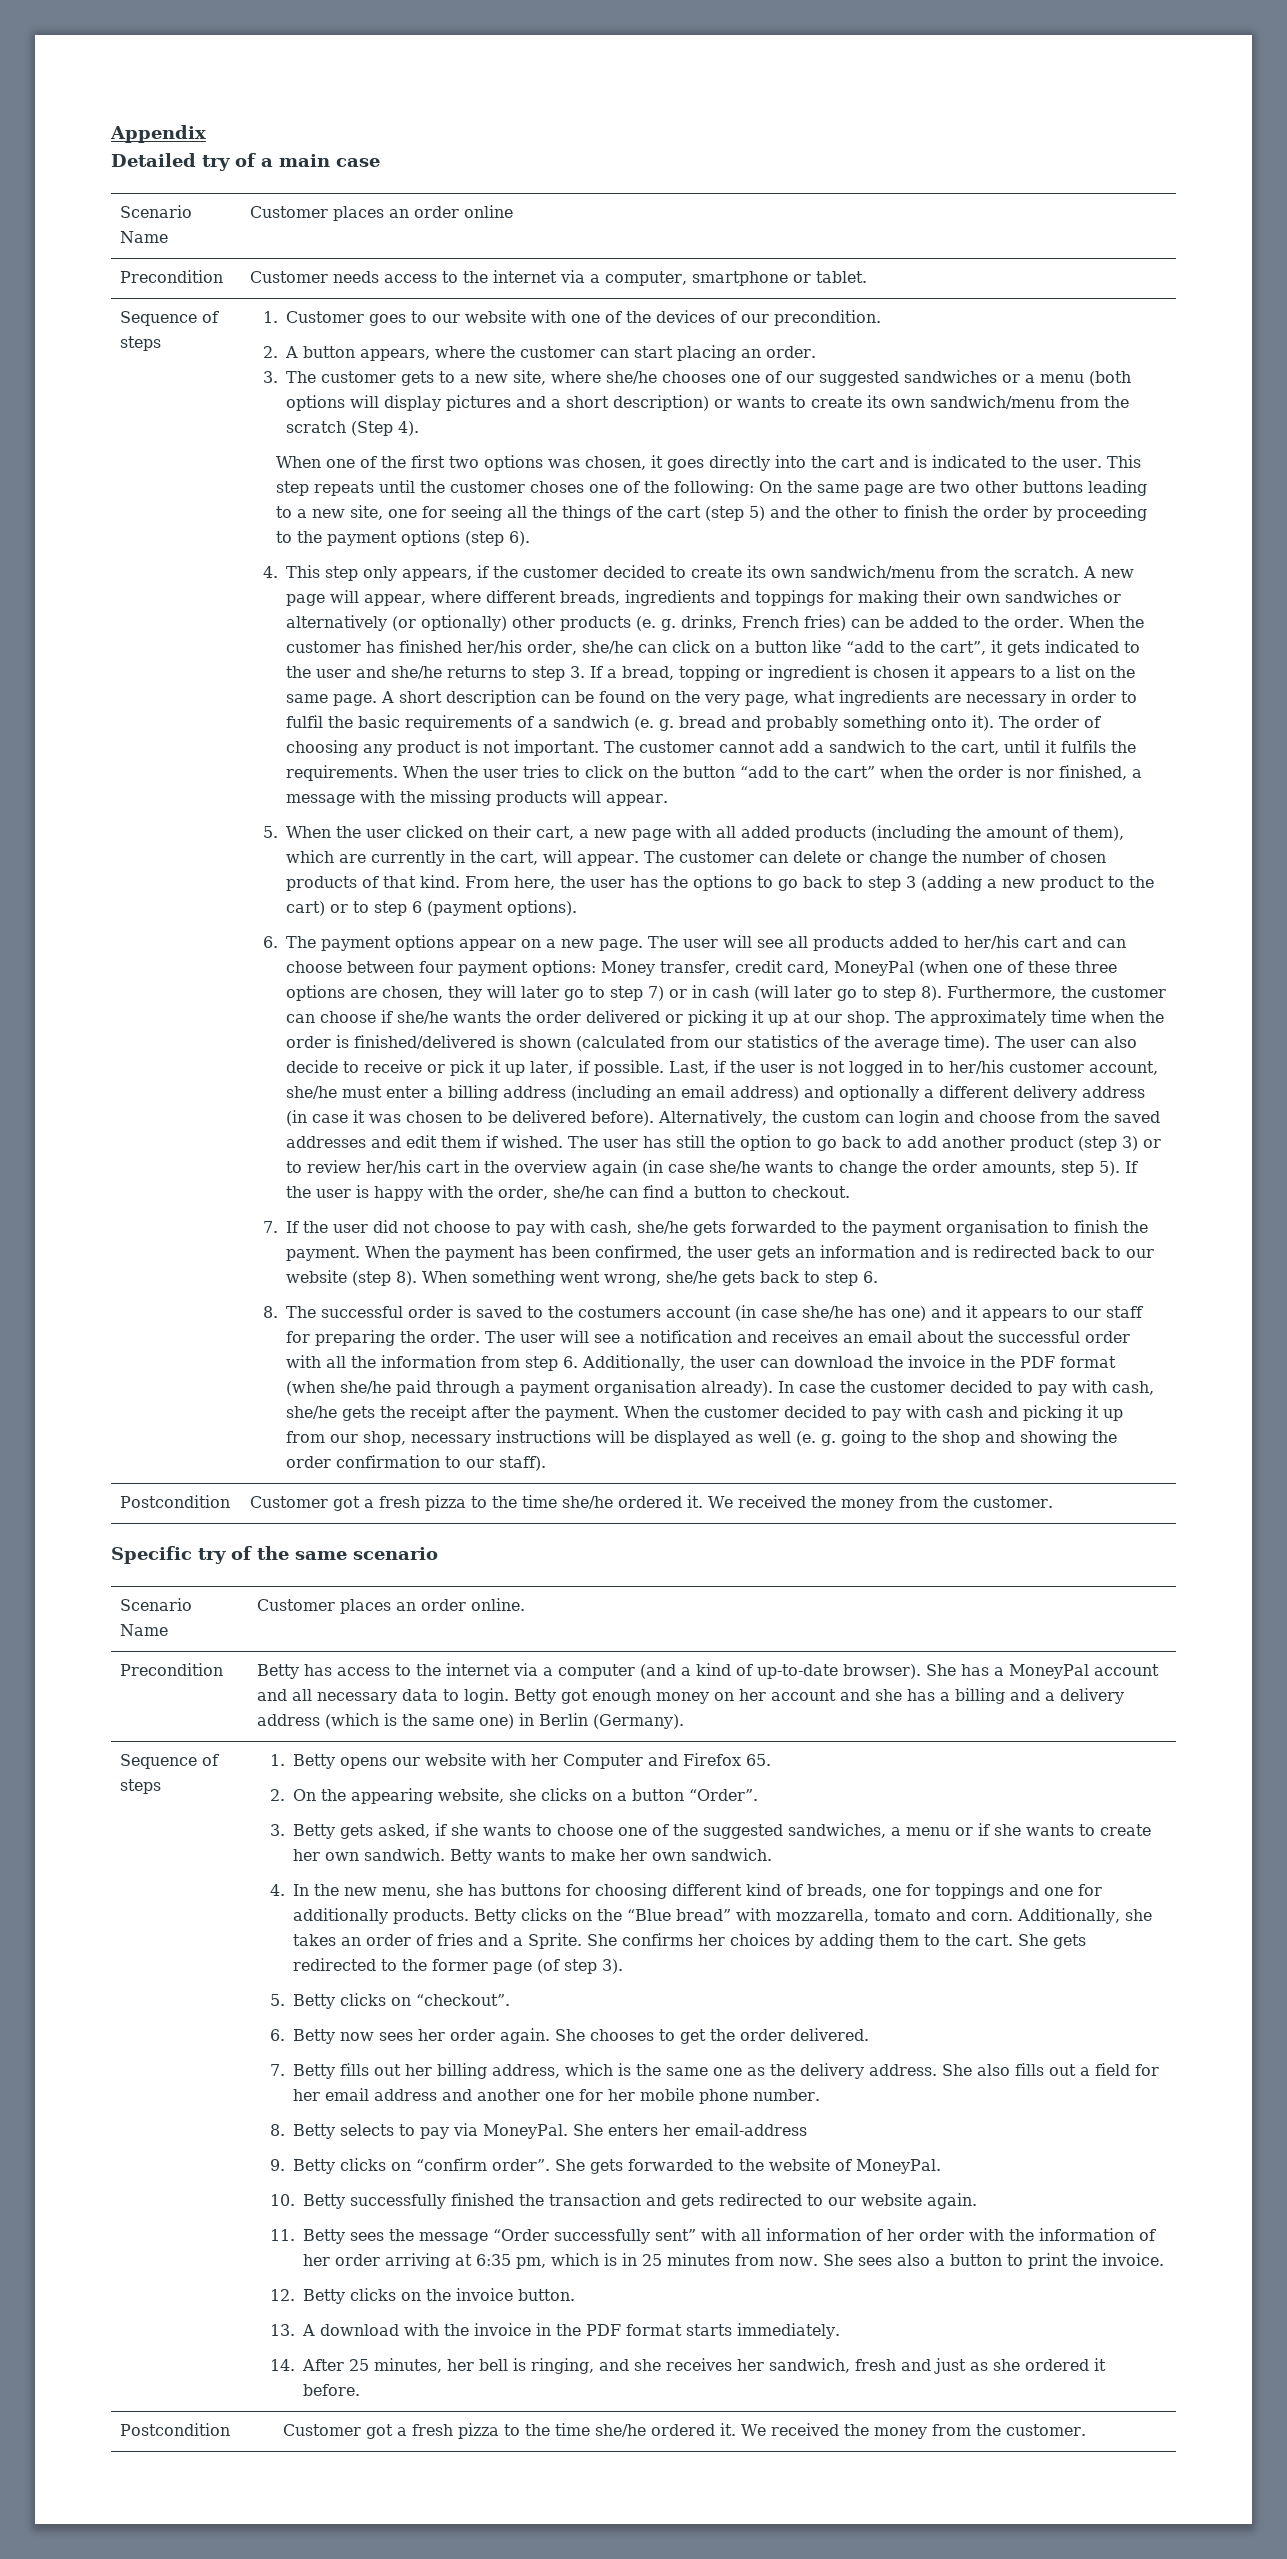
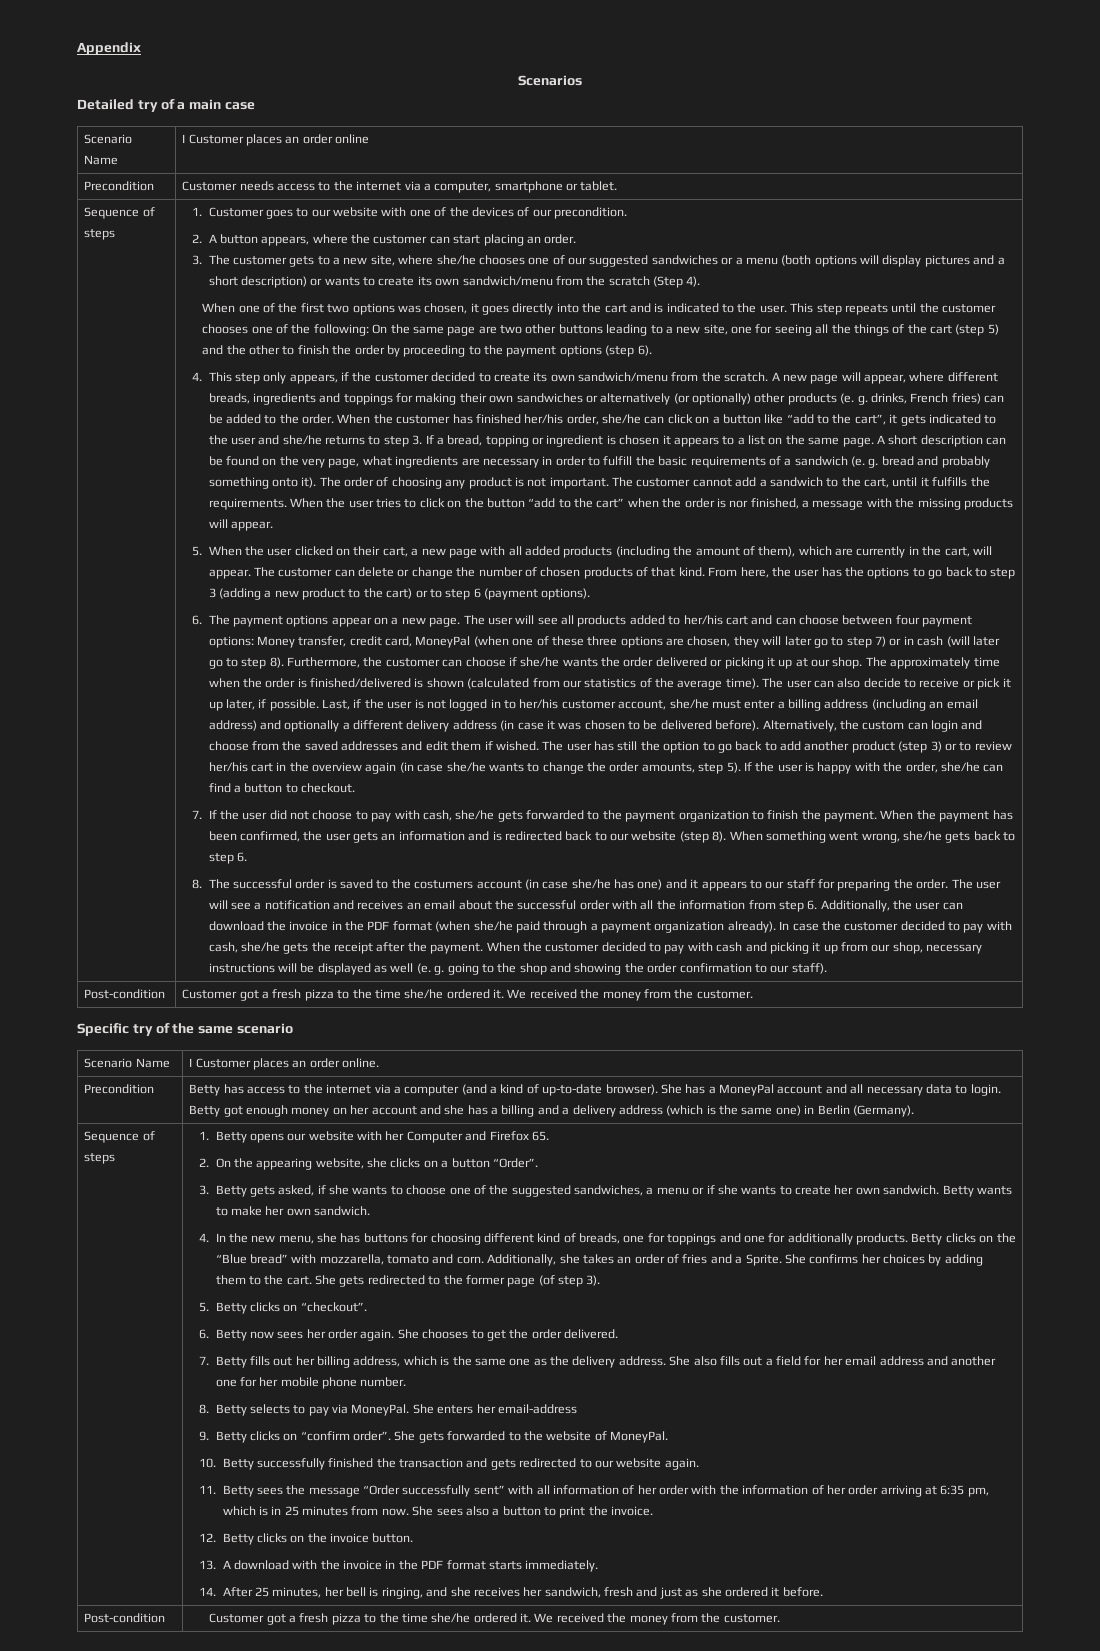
(206, 134) none -> [518,75,582,86] // Scenarios
(168, 237) none -> [182,134,186,143] I
[530,481,585,493] choses -> [202,324,249,334] chooses
[286,715,324,728] fulfil -> [603,456,633,466] fulfill
[1061,740,1107,753] fulfils -> [932,477,968,487] fulfills
[946,1220,1049,1236] organisation -> [678,810,749,822] organization
[594,1380,697,1396] organisation -> [654,921,725,933] organization
[119,1495,230,1508] Postcondition -> [84,989,166,999] Post-condition
(168, 1630) none -> [189,1058,193,1067] I
[119,2423,230,2436] Postcondition -> [84,1613,166,1623] Post-condition

